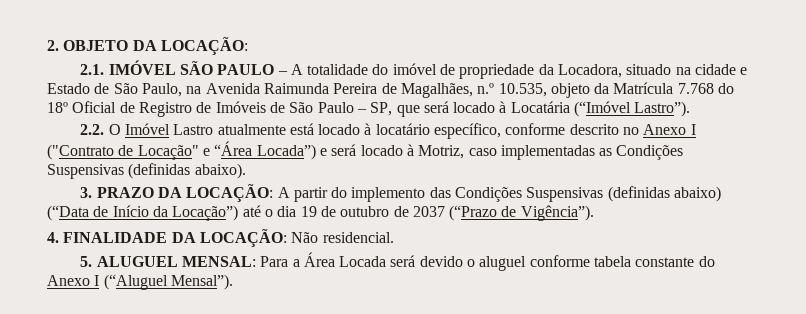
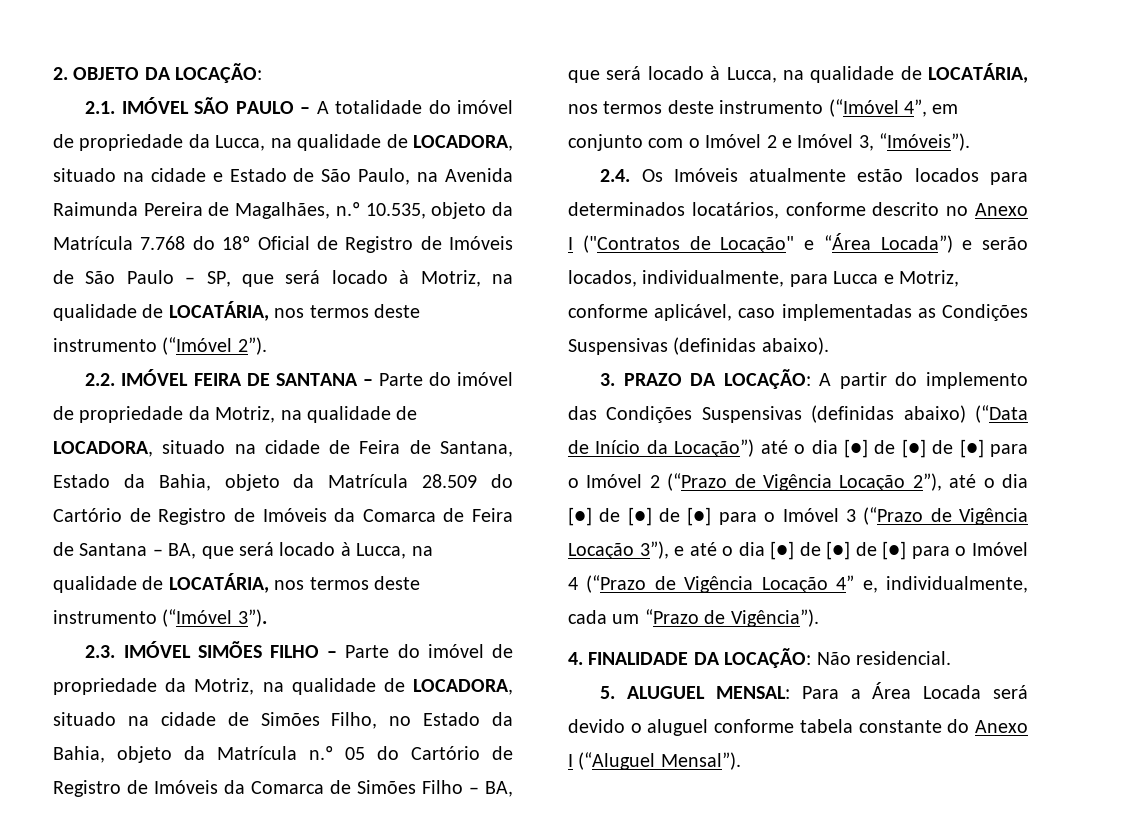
[558,64,623,78] Locadora, -> [215,134,513,151] Lucca, na qualidade de LOCADORA,
[510,101,691,117] [80,123,502,139] Locatária (“Imóvel Lastro”). // 2.2. O Imóvel Lastro atualmente está locado à locatário específico, -> [420,270,513,287] [53,301,420,321] [53,337,267,355] [85,369,513,386] [53,406,418,423] [53,440,513,457] [53,474,513,491] [53,508,513,525] [53,542,433,559] [53,573,420,593] [53,609,267,627] [85,641,513,658] [53,678,513,695] [53,712,513,729] [53,746,513,763] [53,780,513,797] [568,63,1028,83] [568,99,959,117] [568,133,971,151] [600,168,1028,185] [568,202,779,219] Motriz, na qualidade de LOCATÁRIA, nos termos deste instrumento (“Imóvel 2”). // 2.2. IMÓVEL FEIRA DE SANTANA – Parte do imóvel de propriedade da Motriz, na qualidade de LOCADORA, situado na cidade de Feira de Santana, Estado da Bahia, objeto da Matrícula 28.509 do Cartório de Registro de Imóveis da Comarca de Feira de Santana – BA, que será locado à Lucca, na qualidade de LOCATÁRIA, nos termos deste instrumento (“Imóvel 3”). // 2.3. IMÓVEL SIMÕES FILHO – Parte do imóvel de propriedade da Motriz, na qualidade de LOCADORA, situado na cidade de Simões Filho, no Estado da Bahia, objeto da Matrícula n.º 05 do Cartório de Registro de Imóveis da Comarca de Simões Filho – BA, que será locado à Lucca, na qualidade de LOCATÁRIA, nos termos deste instrumento (“Imóvel 4”, em conjunto com o Imóvel 2 e Imóvel 3, “Imóveis”). // 2.4. Os Imóveis atualmente estão locados para determinados locatários,
[47,144,114,160] ("Contrato -> [582,235,680,253] ("Contratos
[331,144,465,159] será locado à Motriz, -> [982,237,1028,250] [568,270,959,287] [568,304,733,321] serão locados, individualmente, para Lucca e Motriz, conforme aplicável,
[300,205,498,221] 19 de outubro de 2037 (“Prazo -> [843,439,1028,458] [568,473,1028,491] [568,507,1028,526] [568,541,1028,560] [568,575,1028,593] [568,609,699,624] [●] de [●] de [●] para o Imóvel 2 (“Prazo de Vigência Locação 2”), até o dia [●] de [●] de [●] para o Imóvel 3 (“Prazo de Vigência Locação 3”), e até o dia [●] de [●] de [●] para o Imóvel 4 (“Prazo de Vigência Locação 4” e, individualmente, cada um “Prazo

